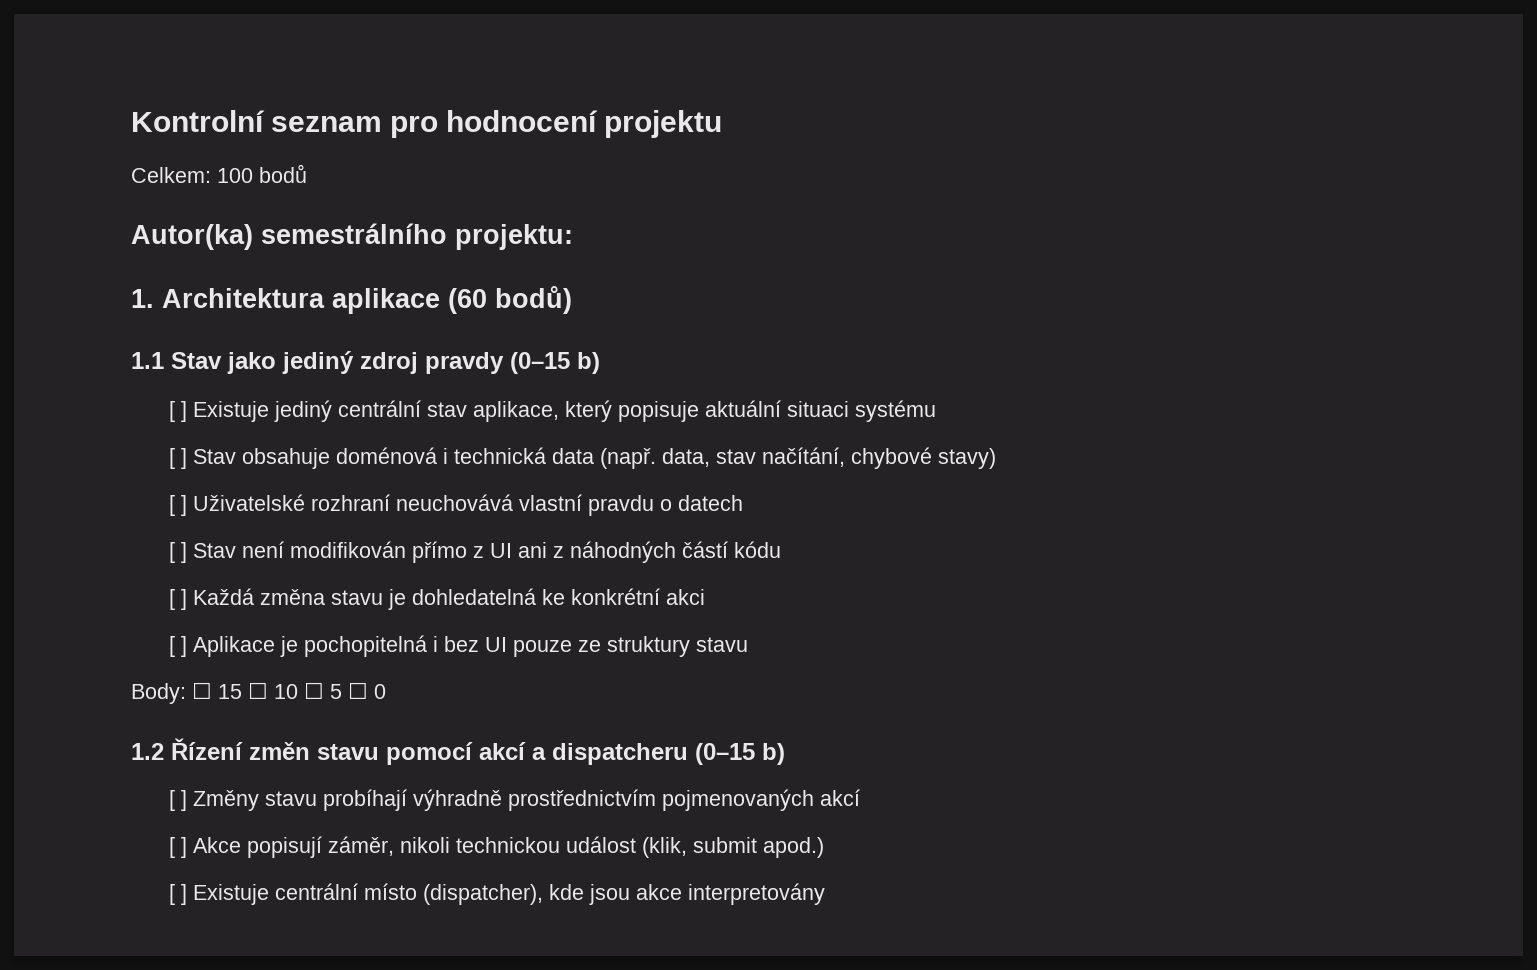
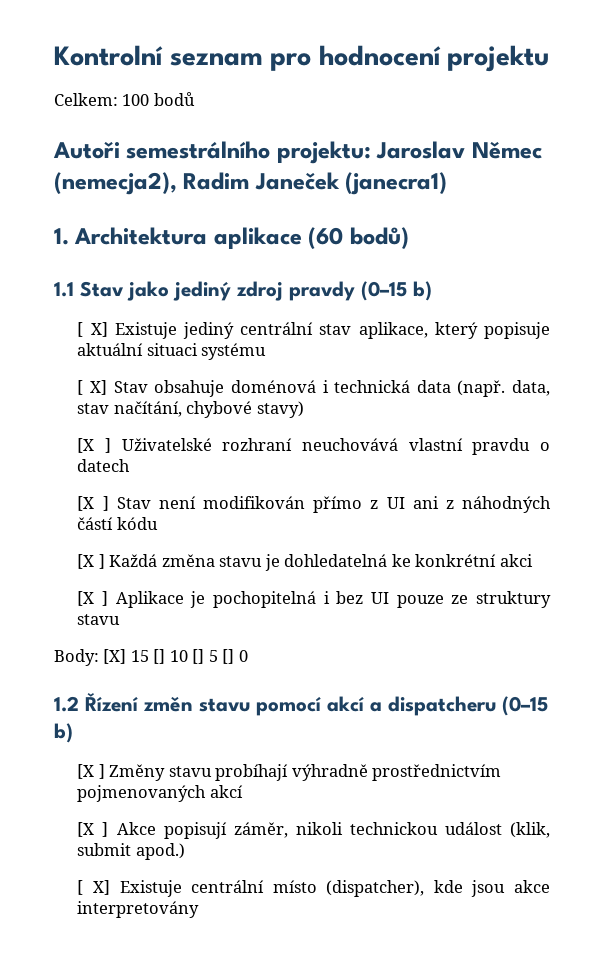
[131,224,253,250] Autor(ka) -> [53,141,120,159] Autoři
(573, 237) none -> [376,141,542,159] [54,172,448,195] Jaroslav Němec (nemecja2), Radim Janeček (janecra1)
[180,401,187,422] ] -> [90,322,108,337] X]
[180,448,187,469] ] -> [90,380,108,395] X]
[168,495,175,516] [ -> [77,438,95,453] [X
[168,542,175,563] [ -> [77,496,95,511] [X
[168,589,175,610] [ -> [77,554,95,569] [X
[168,636,175,657] [ -> [77,591,95,606] [X
[192,682,368,699] ☐ 15 ☐ 10 ☐ 5 ☐ -> [103,649,235,664] [X] 15 [] 10 [] 5 []
[168,790,175,811] [ -> [77,764,95,779] [X
[168,837,175,858] [ -> [77,822,95,837] [X
[180,884,187,905] ] -> [92,880,110,895] X]

